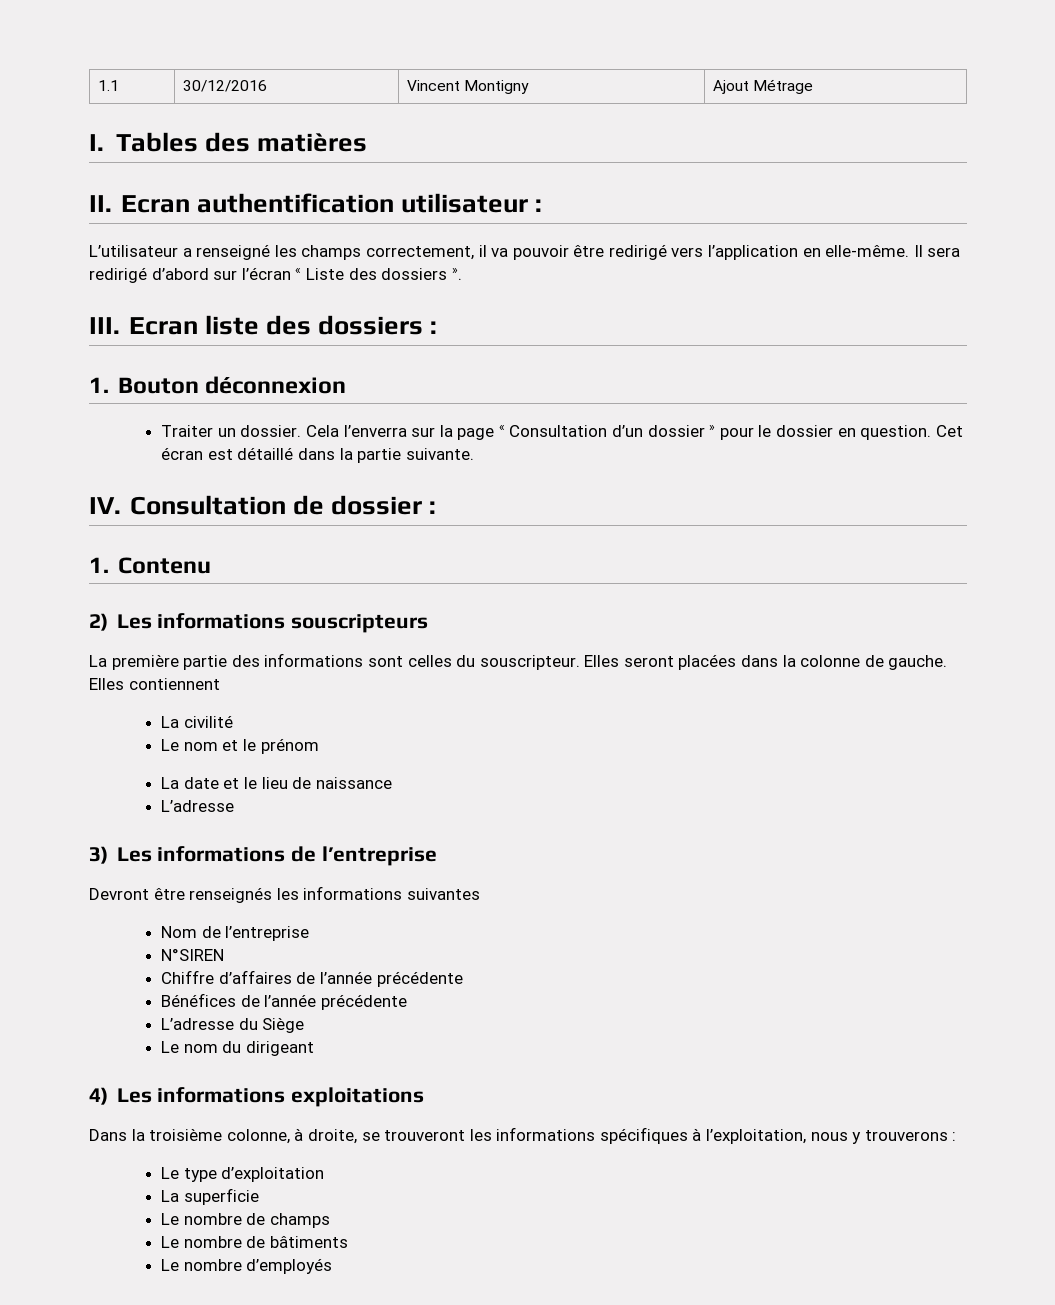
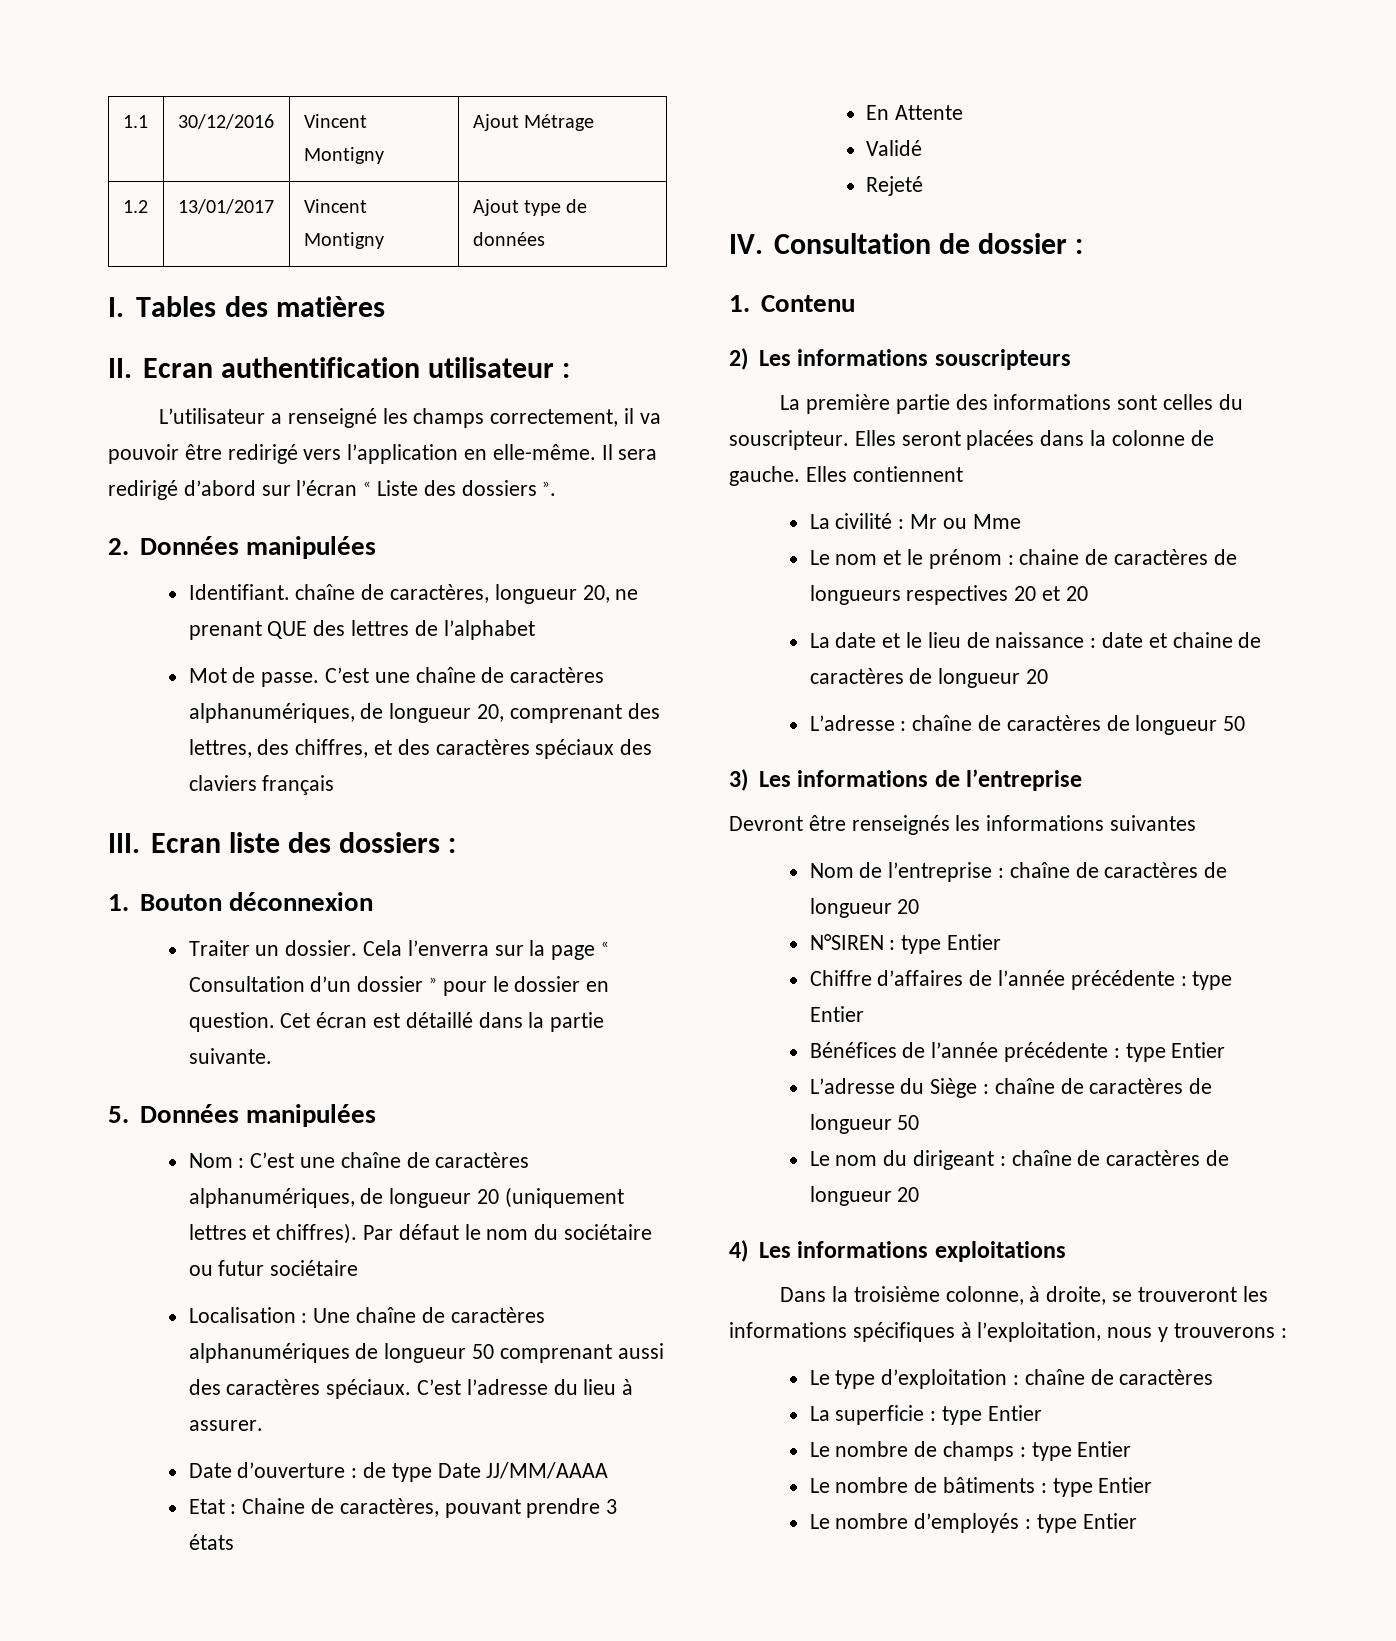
(813, 86) none -> [122,200,148,213] [177,199,274,214] [303,199,367,213] [303,232,384,249] [472,199,588,216] [472,232,545,246] // 1.2 | 13/01/2017 | Vincent Montigny | Ajout type de données
(462, 274) none -> [108,536,377,559] [188,584,639,604] [188,620,535,640] [188,667,605,687] [188,703,660,723] [188,739,653,759] [188,775,335,795] // 2. Données manipulées // Identifiant. chaîne de caractères, longueur 20, ne prenant QUE des lettres de l’alphabet // Mot de passe. C’est une chaîne de caractères alphanumériques, de longueur 20, comprenant des lettres, des chiffres, et des caractères spéciaux des claviers français
(474, 454) none -> [108,1104,377,1127] [188,1152,530,1168] [188,1187,624,1208] [188,1223,652,1244] [188,1260,359,1276] [188,1307,545,1323] [188,1343,664,1363] [188,1379,634,1399] [188,1420,263,1431] [188,1462,609,1482] [188,1498,618,1518] [188,1534,234,1550] [866,105,964,120] [866,140,923,156] [866,176,924,196] // 5. Données manipulées // Nom : C’est une chaîne de caractères alphanumériques, de longueur 20 (uniquement lettres et chiffres). Par défaut le nom du sociétaire ou futur sociétaire // Localisation : Une chaîne de caractères alphanumériques de longueur 50 comprenant aussi des caractères spéciaux. C’est l’adresse du lieu à assurer. // Date d’ouverture : de type Date JJ/MM/AAAA // Etat : Chaine de caractères, pouvant prendre 3 états // En Attente // Validé // Rejeté
(233, 721) none -> [898,514,1021,529] : Mr ou Mme
(319, 746) none -> [1007,549,1237,565] [809,585,1088,605] : chaine de caractères de longueurs respectives 20 et 20
[161,800,235,812] // L’adresse -> [1090,632,1262,648] [809,668,1048,688] [809,715,1246,735] : date et chaine de caractères de longueur 20 // L’adresse : chaîne de caractères de longueur 50
[161,948,225,961] // N°SIREN -> [997,862,1228,878] [809,898,920,918] [809,934,1001,954] : chaîne de caractères de longueur 20 // N°SIREN : type Entier
(463, 979) none -> [1180,971,1233,990] [809,1006,864,1022] : type Entier
(407, 1002) none -> [1113,1042,1226,1062] : type Entier
[161,1041,314,1056] // Le nom du dirigeant -> [982,1078,1213,1094] [809,1114,920,1134] [809,1150,1229,1170] [809,1186,920,1206] : chaîne de caractères de longueur 50 // Le nom du dirigeant : chaîne de caractères de longueur 20
(325, 1174) none -> [1012,1369,1214,1385] : chaîne de caractères
(259, 1196) none -> [930,1405,1042,1425] : type Entier
(330, 1220) none -> [1019,1441,1132,1461] : type Entier
(348, 1242) none -> [1040,1477,1153,1497] : type Entier
(333, 1266) none -> [1024,1513,1137,1533] : type Entier

